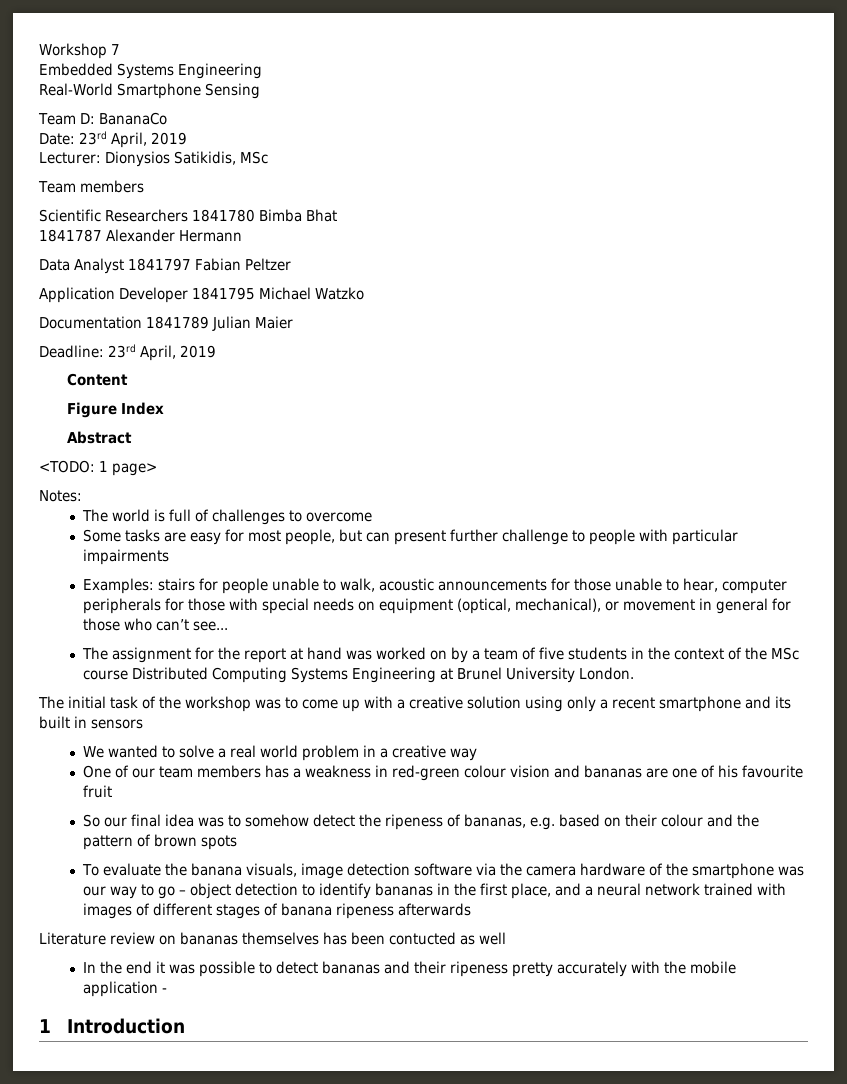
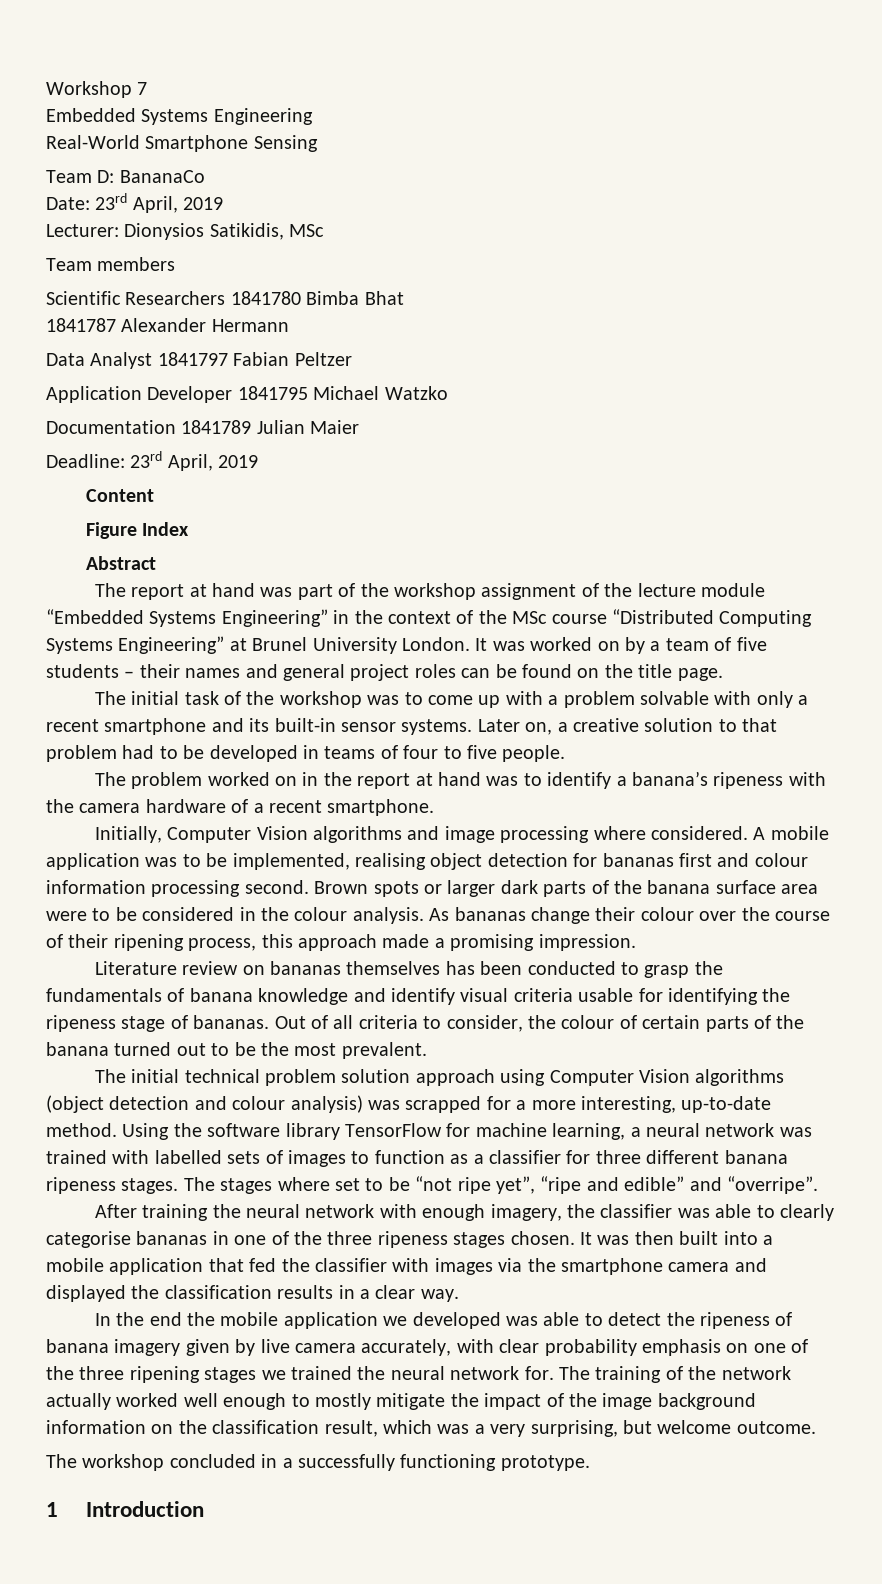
[39,460,157,476] [39,490,82,502] [82,509,373,525] [83,529,739,545] [83,549,170,565] [83,578,788,594] [83,598,792,614] [83,618,229,631] [82,647,343,663] <TODO: 1 page> // Notes: // The world is full of challenges to overcome // Some tasks are easy for most people, but can present further challenge to people with particular impairments // Examples: stairs for people unable to walk, acoustic announcements for those unable to hear, computer peripherals for those with special needs on equipment (optical, mechanical), or movement in general for those who can’t see... // The assignment for the report at hand -> [94,583,765,600] [46,609,813,627] [46,636,488,654] The report at hand was part of the workshop assignment of the lecture module “Embedded Systems Engineering” in the context of the MSc course “Distributed Computing Systems Engineering” at Brunel University London. It
[631,647,800,660] [83,667,635,683] in the context of the MSc course Distributed Computing Systems Engineering at Brunel University London. -> [124,664,723,681] – their names and general project roles can be found on the title page.
[409,696,563,712] creative solution using -> [563,691,752,708] problem solvable with
[39,716,143,729] [83,745,478,761] [83,765,804,781] [83,785,113,798] [83,814,760,830] [83,834,238,850] [82,863,805,879] [83,883,787,899] [83,903,472,919] built in sensors // We wanted to solve a real world problem in a creative way // One of our team members has a weakness in red-green colour vision and bananas are one of his favourite fruit // So our final idea was to somehow detect the ripeness of bananas, e.g. based on their colour and the pattern of brown spots // To evaluate the banana visuals, image detection software via the camera hardware of the smartphone was our way to go – object detection to identify bananas in the first place, and a neural network trained with images of different stages of banana ripeness afterwards -> [274,718,778,735] [46,745,566,762] [94,771,826,789] [46,799,435,816] [94,826,829,843] [46,853,808,870] [46,880,819,897] [46,907,830,924] [46,934,636,951] built-in sensor systems. Later on, a creative solution to that problem had to be developed in teams of four to five people. // The problem worked on in the report at hand was to identify a banana’s ripeness with the camera hardware of a recent smartphone. // Initially, Computer Vision algorithms and image processing where considered. A mobile application was to be implemented, realising object detection for bananas first and colour information processing second. Brown spots or larger dark parts of the banana surface area were to be considered in the colour analysis. As bananas change their colour over the course of their ripening process, this approach made a promising impression.
[389,932,506,945] [83,961,737,977] [83,981,168,997] contucted as well // In the end it was possible to detect bananas and their ripeness pretty accurately with the mobile application - -> [527,961,723,978] [46,988,791,1005] [46,1015,805,1032] [46,1042,427,1059] [94,1069,785,1086] [46,1095,772,1113] [46,1123,812,1140] [46,1150,788,1167] [46,1176,818,1194] [94,1204,834,1221] [46,1231,773,1248] [46,1258,767,1275] [46,1285,459,1302] [94,1312,793,1329] [46,1339,809,1356] [46,1366,791,1383] [46,1393,756,1410] [46,1420,816,1437] [46,1454,590,1471] conducted to grasp the fundamentals of banana knowledge and identify visual criteria usable for identifying the ripeness stage of bananas. Out of all criteria to consider, the colour of certain parts of the banana turned out to be the most prevalent. // The initial technical problem solution approach using Computer Vision algorithms (object detection and colour analysis) was scrapped for a more interesting, up-to-date method. Using the software library TensorFlow for machine learning, a neural network was trained with labelled sets of images to function as a classifier for three different banana ripeness stages. The stages where set to be “not ripe yet”, “ripe and edible” and “overripe”. // After training the neural network with enough imagery, the classifier was able to clearly categorise bananas in one of the three ripeness stages chosen. It was then built into a mobile application that fed the classifier with images via the smartphone camera and displayed the classification results in a clear way. // In the end the mobile application we developed was able to detect the ripeness of banana imagery given by live camera accurately, with clear probability emphasis on one of the three ripening stages we trained the neural network for. The training of the network actually worked well enough to mostly mitigate the impact of the image background information on the classification result, which was a very surprising, but welcome outcome. // The workshop concluded in a successfully functioning prototype.

